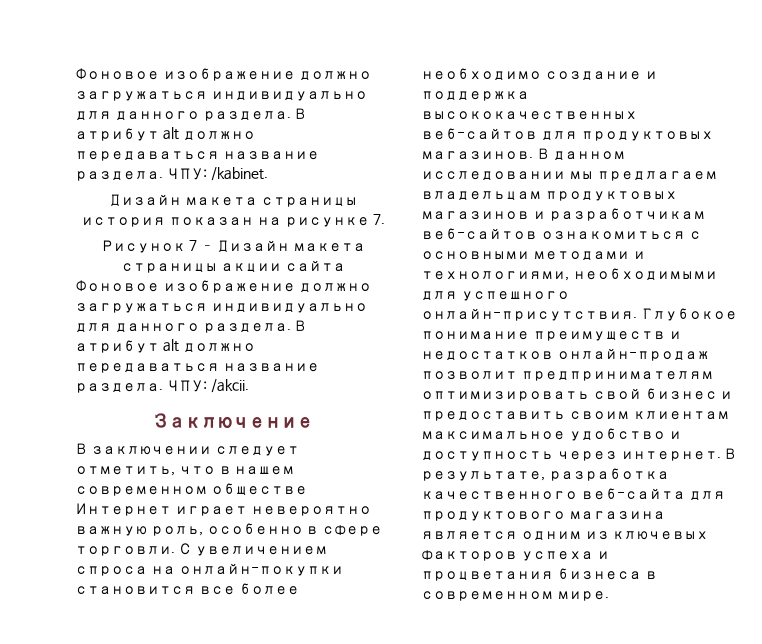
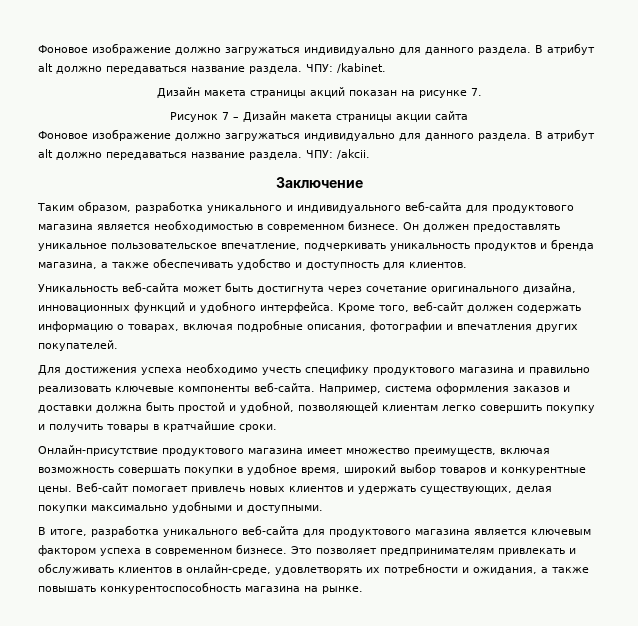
[81,217,166,227] история -> [309,87,345,98] акций
[75,443,299,456] [75,466,295,476] [75,483,307,496] [75,503,371,516] [75,523,383,536] [75,543,327,556] [75,563,343,576] [75,583,299,595] [421,68,657,81] [421,91,529,101] [421,111,637,120] [421,128,713,141] [421,148,625,161] [421,171,717,181] [421,191,677,201] [421,208,705,221] [421,228,701,240] [421,251,645,261] [421,268,717,281] [421,291,569,301] [421,308,737,321] [421,331,681,341] [421,348,709,361] [421,371,713,381] [421,388,733,401] [421,411,729,421] [421,428,681,441] [421,448,737,461] [421,468,669,481] [421,488,725,501] [421,511,665,521] [421,531,709,541] [421,550,609,561] [421,568,657,581] [421,591,609,601] В заключении следует отметить, что в нашем современном обществе Интернет играет невероятно важную роль, особенно в сфере торговли. С увеличением спроса на онлайн-покупки становится все более необходимо создание и поддержка высококачественных веб-сайтов для продуктовых магазинов. В данном исследовании мы предлагаем владельцам продуктовых магазинов и разработчикам веб-сайтов ознакомиться с основными методами и технологиями, необходимыми для успешного онлайн-присутствия. Глубокое понимание преимуществ и недостатков онлайн-продаж позволит предпринимателям оптимизировать свой бизнес и предоставить своим клиентам максимальное удобство и доступность через интернет. В результате, разработка качественного веб-сайта для продуктового магазина является одним из ключевых факторов успеха и процветания бизнеса в современном мире. -> [37,201,574,213] [38,220,560,232] [38,239,594,251] [38,258,467,270] [38,282,576,294] [38,301,581,313] [38,320,578,332] [38,340,118,351] [38,363,590,375] [38,382,570,394] [38,401,595,413] [38,421,277,432] [38,445,550,456] [38,463,586,475] [38,482,552,494] [38,501,323,513] [38,525,591,537] [38,544,576,556] [38,563,589,575] [38,582,363,594] Таким образом, разработка уникального и индивидуального веб-сайта для продуктового магазина является необходимостью в современном бизнесе. Он должен предоставлять уникальное пользовательское впечатление, подчеркивать уникальность продуктов и бренда магазина, а также обеспечивать удобство и доступность для клиентов. // Уникальность веб-сайта может быть достигнута через сочетание оригинального дизайна, инновационных функций и удобного интерфейса. Кроме того, веб-сайт должен содержать информацию о товарах, включая подробные описания, фотографии и впечатления других покупателей. // Для достижения успеха необходимо учесть специфику продуктового магазина и правильно реализовать ключевые компоненты веб-сайта. Например, система оформления заказов и доставки должна быть простой и удобной, позволяющей клиентам легко совершить покупку и получить товары в кратчайшие сроки. // Онлайн-присутствие продуктового магазина имеет множество преимуществ, включая возможность совершать покупки в удобное время, широкий выбор товаров и конкурентные цены. Веб-сайт помогает привлечь новых клиентов и удержать существующих, делая покупки максимально удобными и доступными. // В итоге, разработка уникального веб-сайта для продуктового магазина является ключевым фактором успеха в современном бизнесе. Это позволяет предпринимателям привлекать и обслуживать клиентов в онлайн-среде, удовлетворять их потребности и ожидания, а также повышать конкурентоспособность магазина на рынке.

